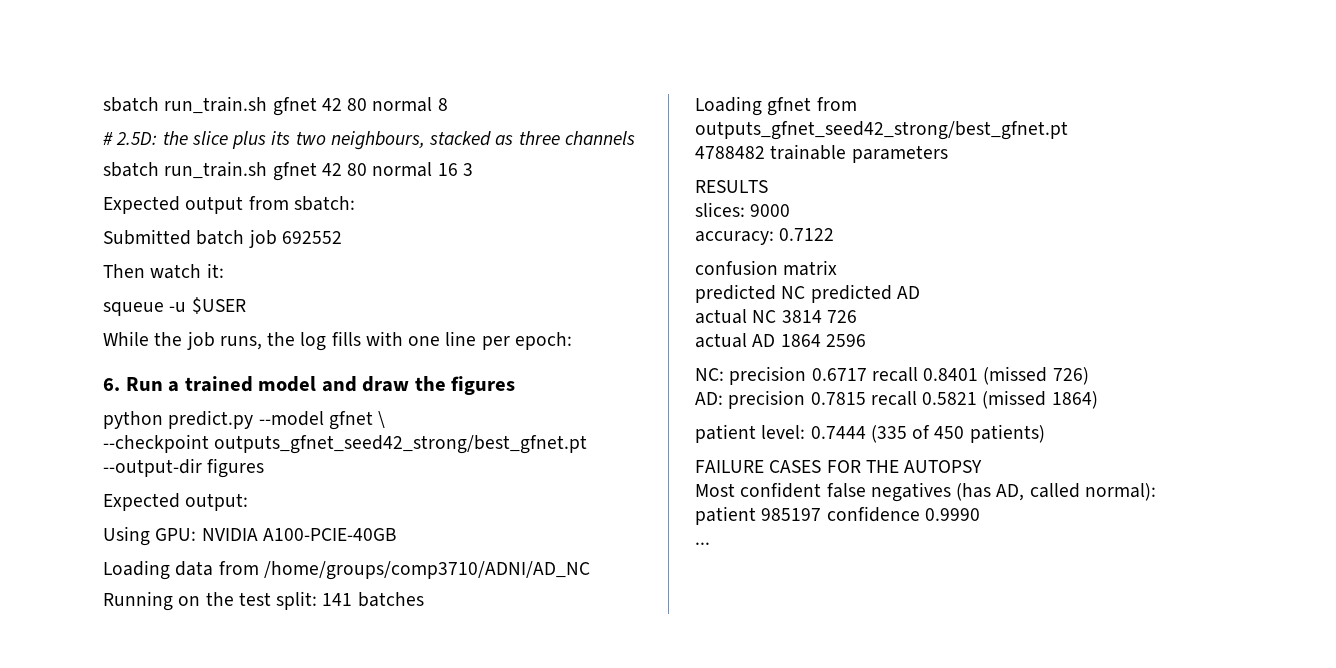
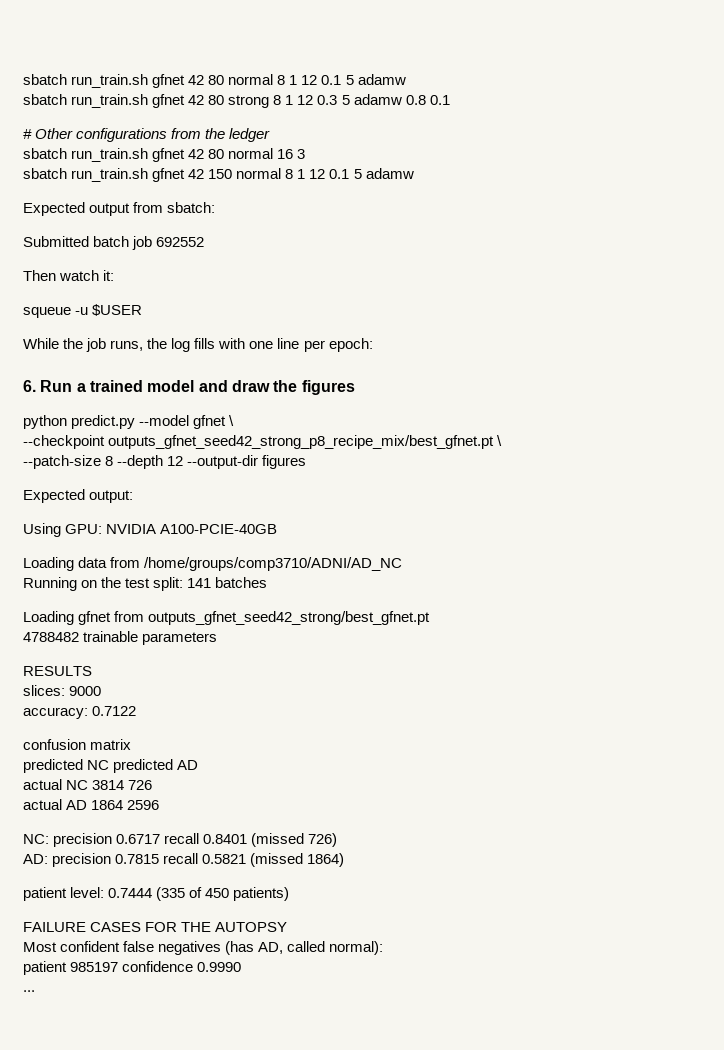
[103,131,635,150] // # 2.5D: the slice plus its two neighbours, stacked as three channels -> [289,74,406,85] [23,94,450,108] [23,128,271,142] 1 12 0.1 5 adamw // sbatch run_train.sh gfnet 42 80 strong 8 1 12 0.3 5 adamw 0.8 0.1 // # Other configurations from the ledger
(473, 169) none -> [23,168,414,182] // sbatch run_train.sh gfnet 42 150 normal 8 1 12 0.1 5 adamw
[214,435,588,454] outputs_gfnet_seed42_strong/best_gfnet.pt -> [108,435,503,449] [23,455,184,469] outputs_gfnet_seed42_strong_p8_recipe_mix/best_gfnet.pt \ // --patch-size 8 --depth 12

